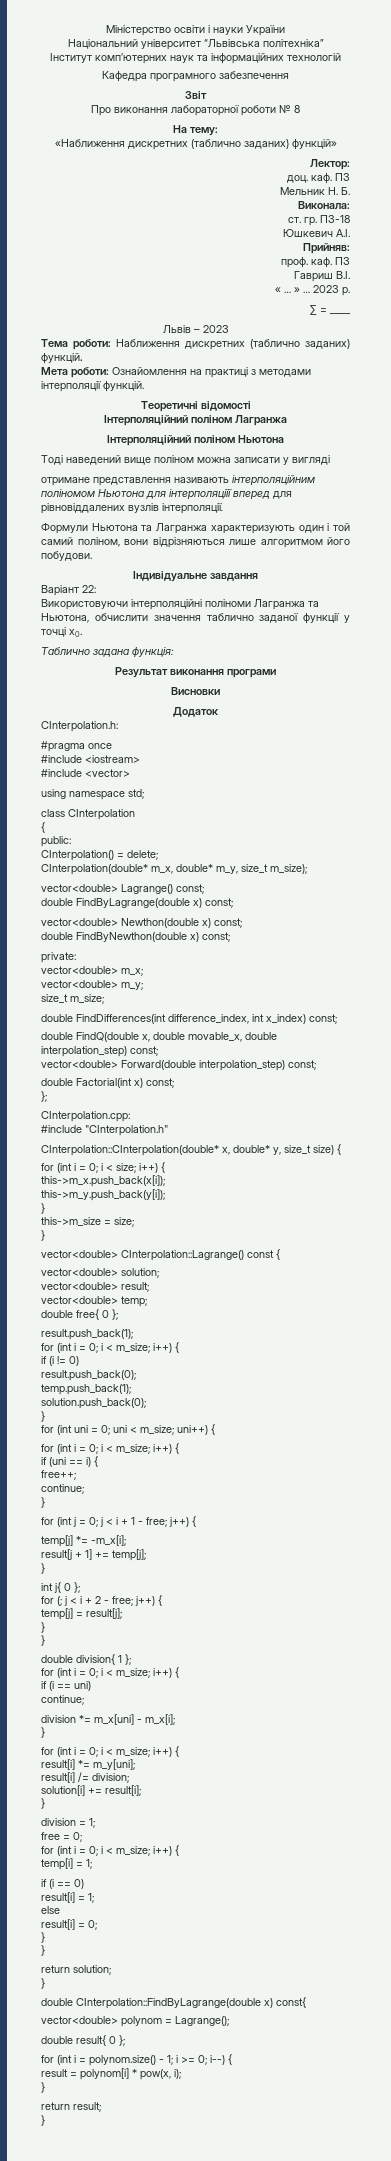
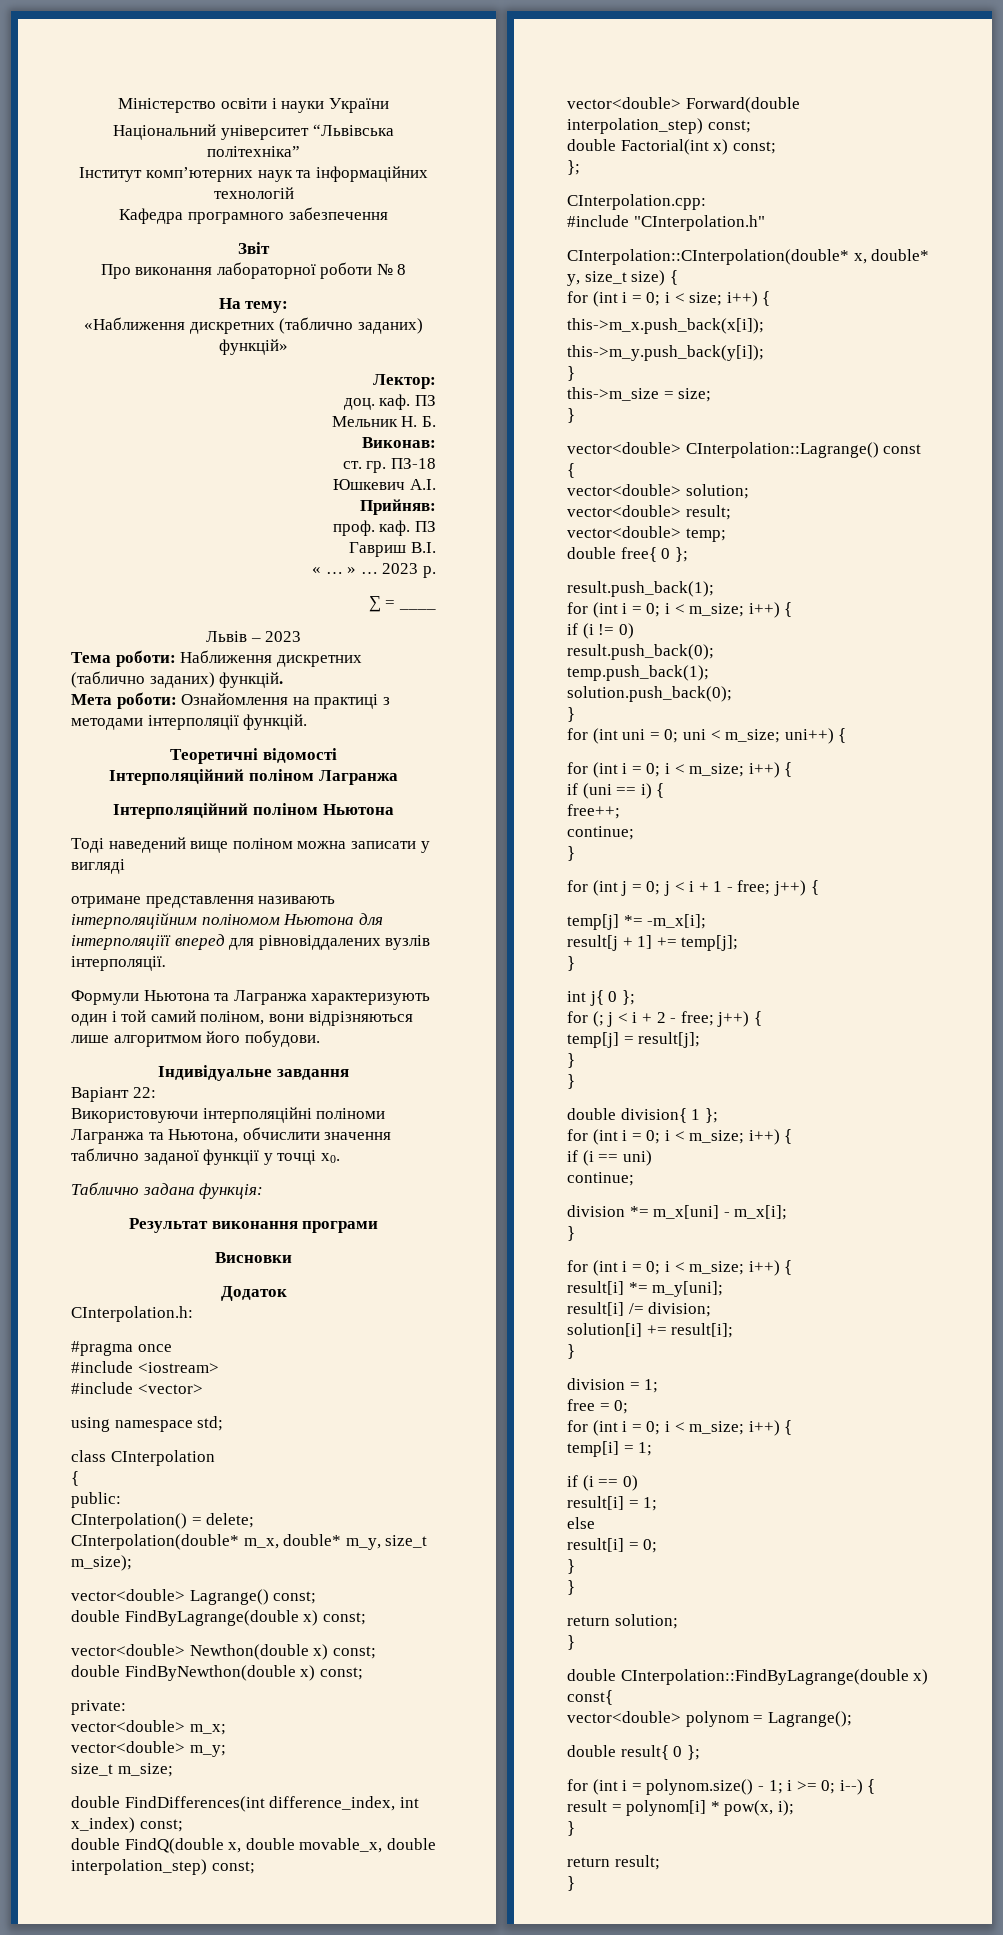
[298,201,350,209] Виконала: -> [362,437,436,448] Виконав:

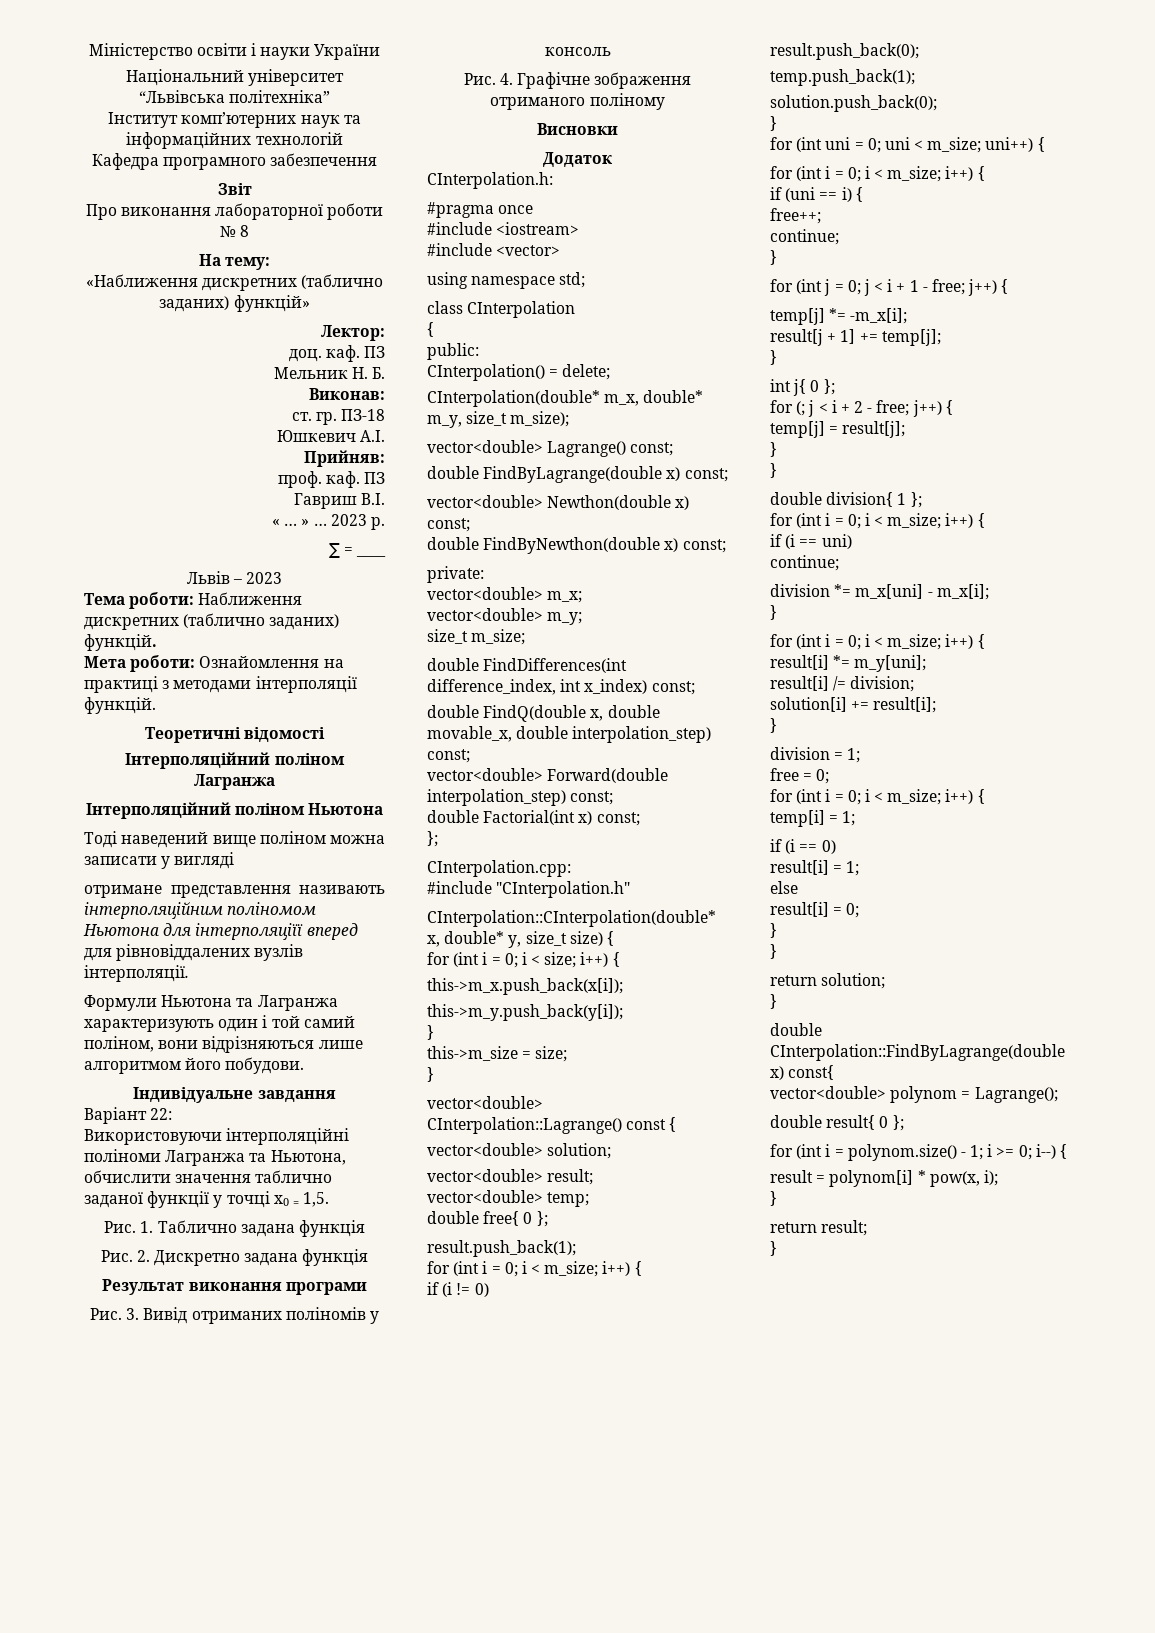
[320,1153,340,1163] [71,1182,264,1199] [128,1218,379,1233] x0. // Таблично задана функція: // Результат виконання програми -> [273,1192,330,1207] [104,1220,365,1237] [100,1249,369,1266] [102,1279,367,1295] [90,1307,379,1324] [544,47,611,56] [463,72,692,89] [490,93,665,110] x0 = 1,5. // Рис. 1. Таблично задана функція // Рис. 2. Дискретно задана функція // Результат виконання програми // Рис. 3. Вивід отриманих поліномів у консоль // Рис. 4. Графічне зображення отриманого поліному

